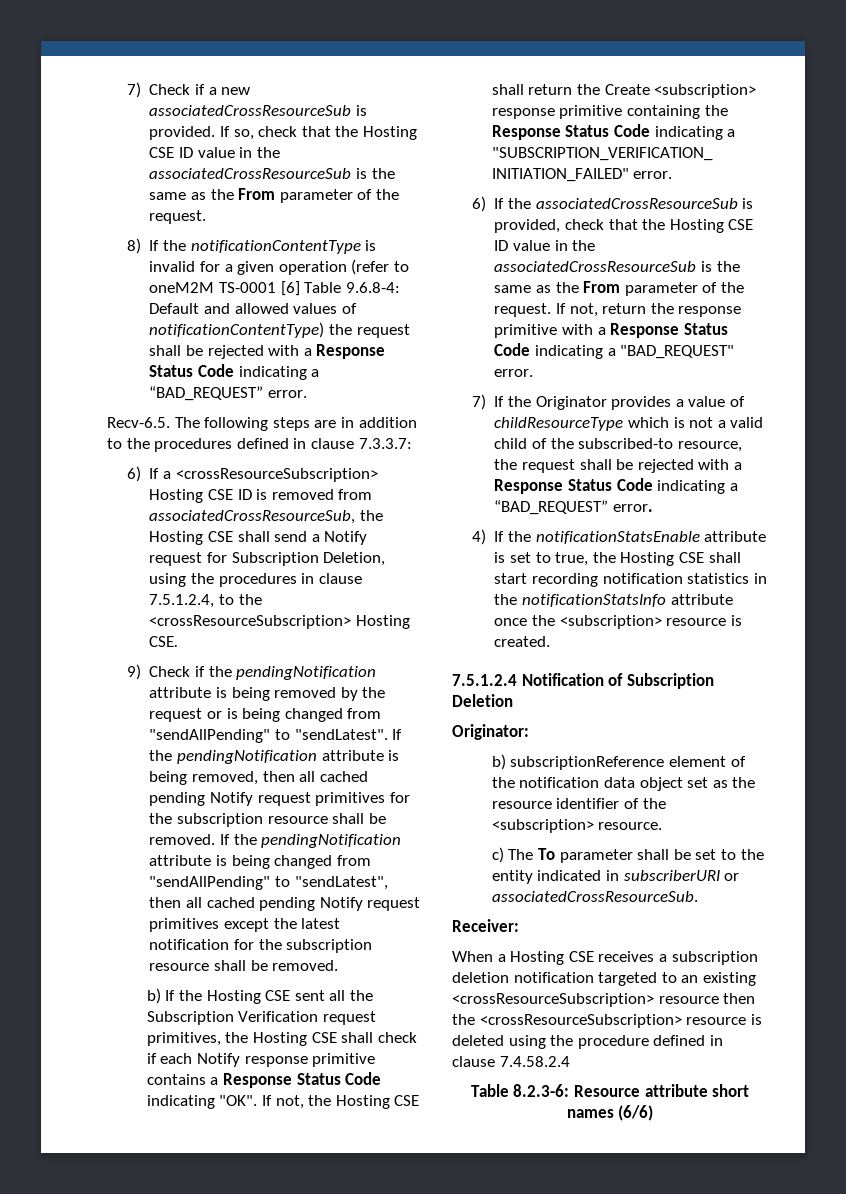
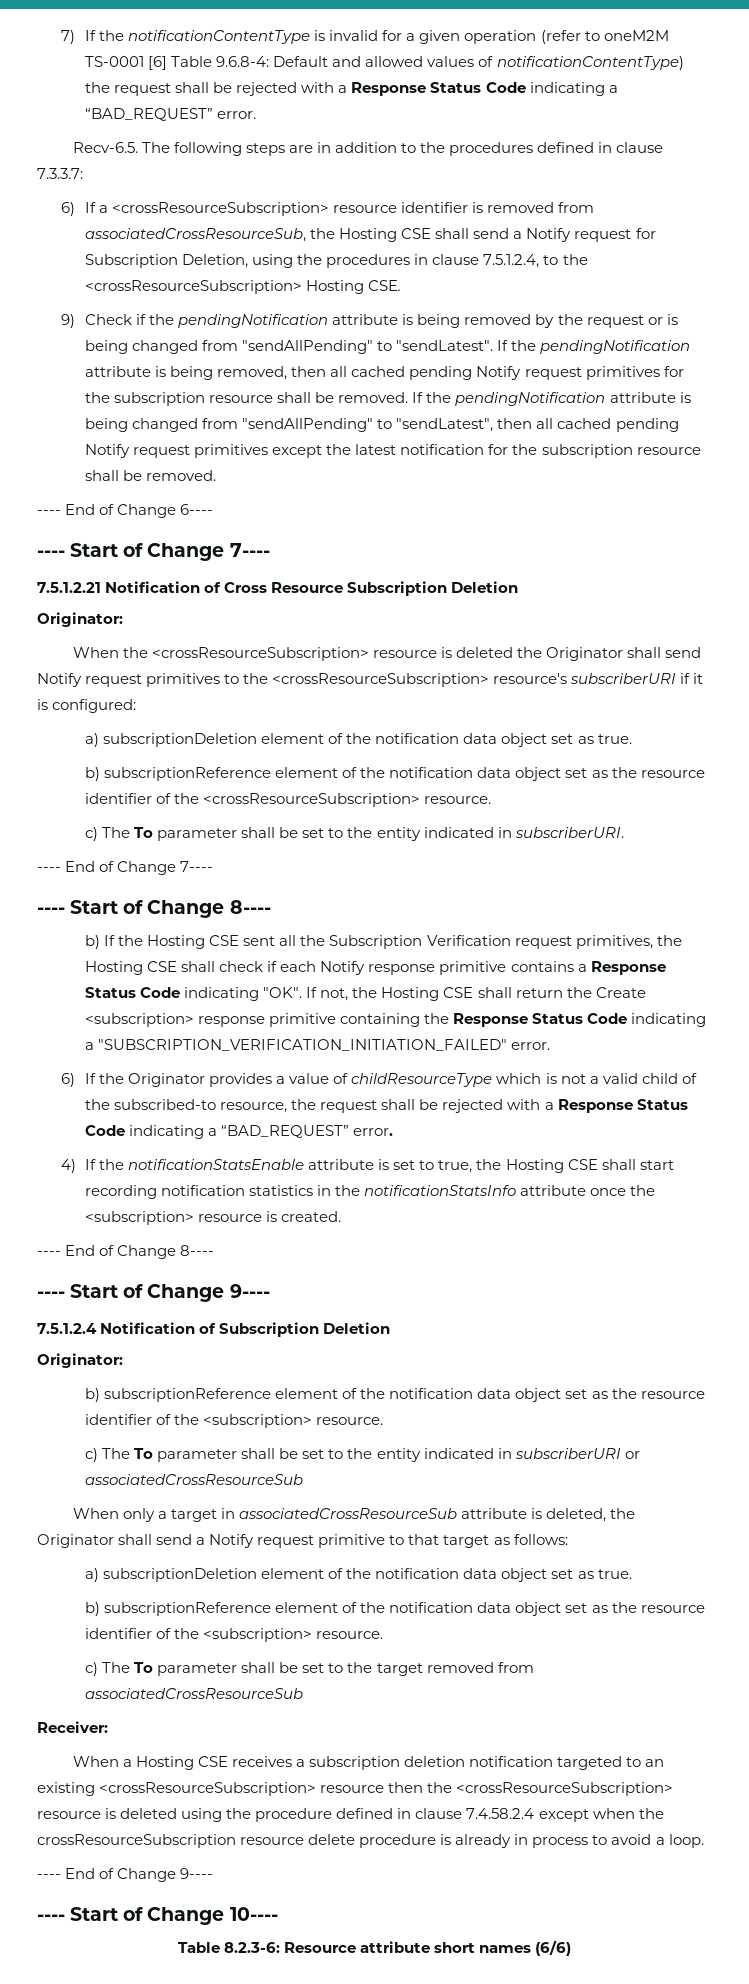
[126,82,251,98] [149,105,368,116] [149,126,417,140] [149,147,280,158] [149,168,395,179] [149,188,399,203] [149,210,207,224] [126,238,141,254] 7) Check if a new associatedCrossResourceSub is provided. If so, check that the Hosting CSE ID value in the associatedCrossResourceSub is the same as the From parameter of the request. // 8) -> [61,30,76,44] 7)
[149,489,252,503] Hosting CSE ID -> [333,202,469,213] resource identifier
(339, 965) none -> [37,504,214,518] [37,543,270,561] [37,581,519,596] [37,612,123,627] [72,647,701,661] [37,673,704,687] [37,699,137,713] [85,733,632,747] [85,767,705,781] [85,793,492,807] [85,827,624,841] [37,861,214,875] [37,900,271,918] // ---- End of Change 6---- // ---- Start of Change 7---- // 7.5.1.2.21 Notification of Cross Resource Subscription Deletion // Originator: // When the <crossResourceSubscription> resource is deleted the Originator shall send Notify request primitives to the <crossResourceSubscription> resource's subscriberURI if it is configured: // a) subscriptionDeletion element of the notification data object set as true. // b) subscriptionReference element of the notification data object set as the resource identifier of the <crossResourceSubscription> resource. // c) The To parameter shall be set to the entity indicated in subscriberURI. // ---- End of Change 7---- // ---- Start of Change 8----
[535,198,754,209] [494,219,754,233] [494,240,596,251] [494,261,740,272] [494,281,744,296] [494,303,742,317] [494,323,728,338] [494,343,735,359] [494,369,534,377] [471,394,532,410] associatedCrossResourceSub is provided, check that the Hosting CSE ID value in the associatedCrossResourceSub is the same as the From parameter of the request. If not, return the response primitive with a Response Status Code indicating a "BAD_REQUEST" error. // 7) If the -> (125, 1078) none
(551, 641) none -> [37,1245,215,1259] [37,1284,270,1302] // ---- End of Change 8---- // ---- Start of Change 9----
[491,891,698,902] associatedCrossResourceSub. -> [85,1474,304,1485] [72,1508,635,1522] [37,1534,568,1548] [85,1568,632,1582] [85,1602,705,1616] [85,1628,384,1642] [85,1662,534,1676] [85,1688,304,1699] associatedCrossResourceSub // When only a target in associatedCrossResourceSub attribute is deleted, the Originator shall send a Notify request primitive to that target as follows: // a) subscriptionDeletion element of the notification data object set as true. // b) subscriptionReference element of the notification data object set as the resource identifier of the <subscription> resource. // c) The To parameter shall be set to the target removed from associatedCrossResourceSub
(570, 1061) none -> [538,1808,664,1822] [37,1834,704,1848] [37,1868,214,1882] [37,1907,278,1925] except when the crossResourceSubscription resource delete procedure is already in process to avoid a loop. // ---- End of Change 9---- // ---- Start of Change 10----

